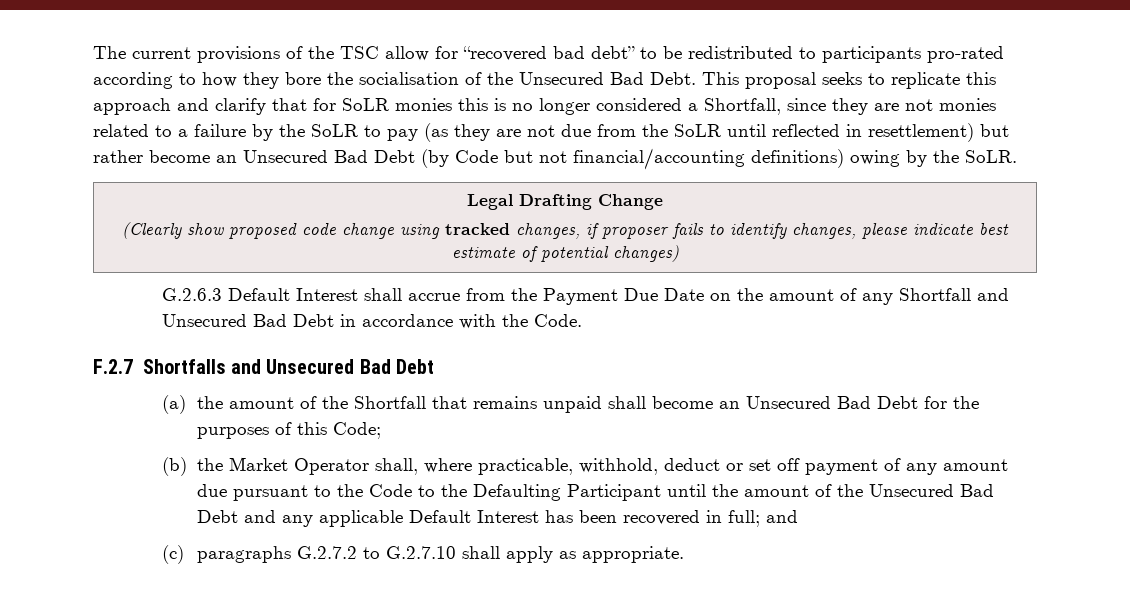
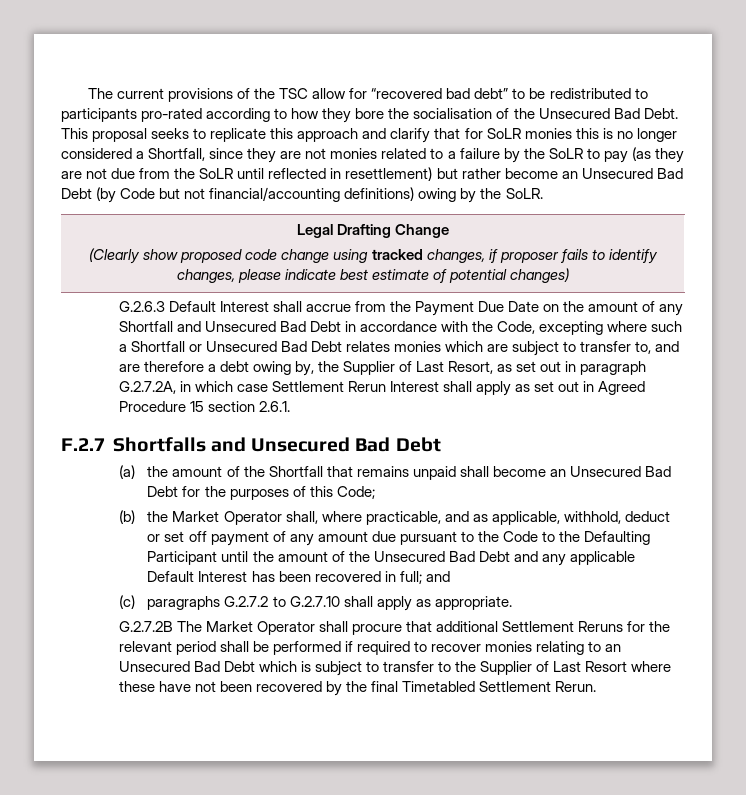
[534,314,583,327] Code. -> [497,321,683,335] [118,341,680,356] [118,361,647,376] [118,381,646,396] [118,401,290,412] Code, excepting where such a Shortfall or Unsecured Bad Debt relates monies which are subject to transfer to, and are therefore a debt owing by, the Supplier of Last Resort, as set out in paragraph G.2.7.2A, in which case Settlement Rerun Interest shall apply as set out in Agreed Procedure 15 section 2.6.1.
(573, 466) none -> [444,511,560,525] and as applicable,
(684, 554) none -> [118,621,671,635] [118,641,622,655] [118,661,672,676] [118,681,597,696] // G.2.7.2B The Market Operator shall procure that additional Settlement Reruns for the relevant period shall be performed if required to recover monies relating to an Unsecured Bad Debt which is subject to transfer to the Supplier of Last Resort where these have not been recovered by the final Timetabled Settlement Rerun.

